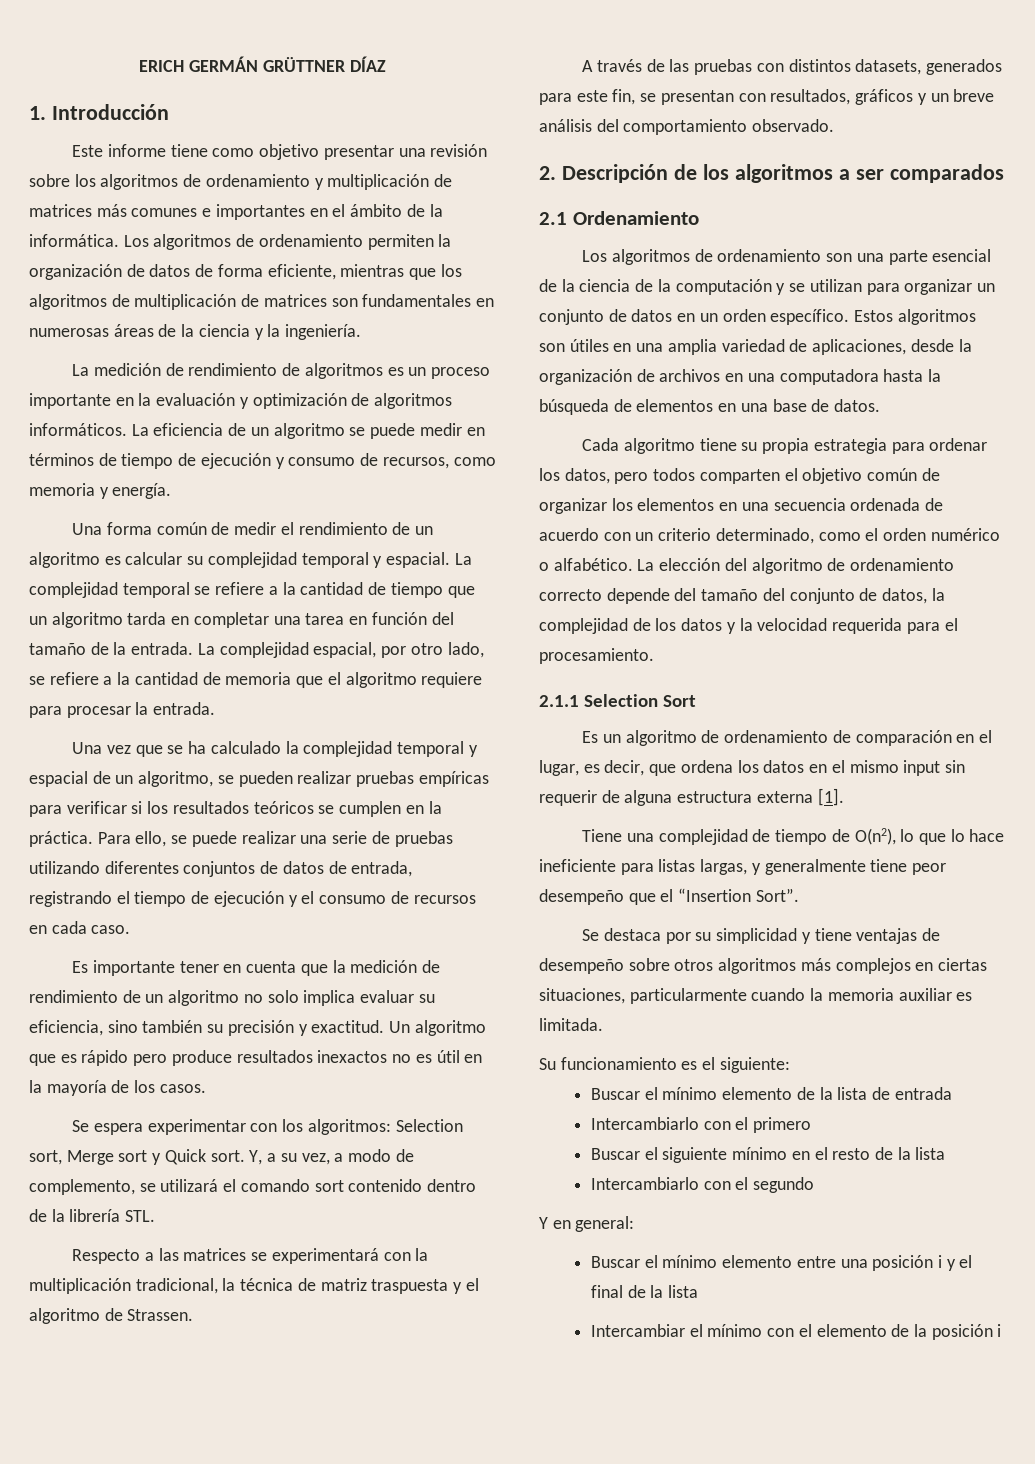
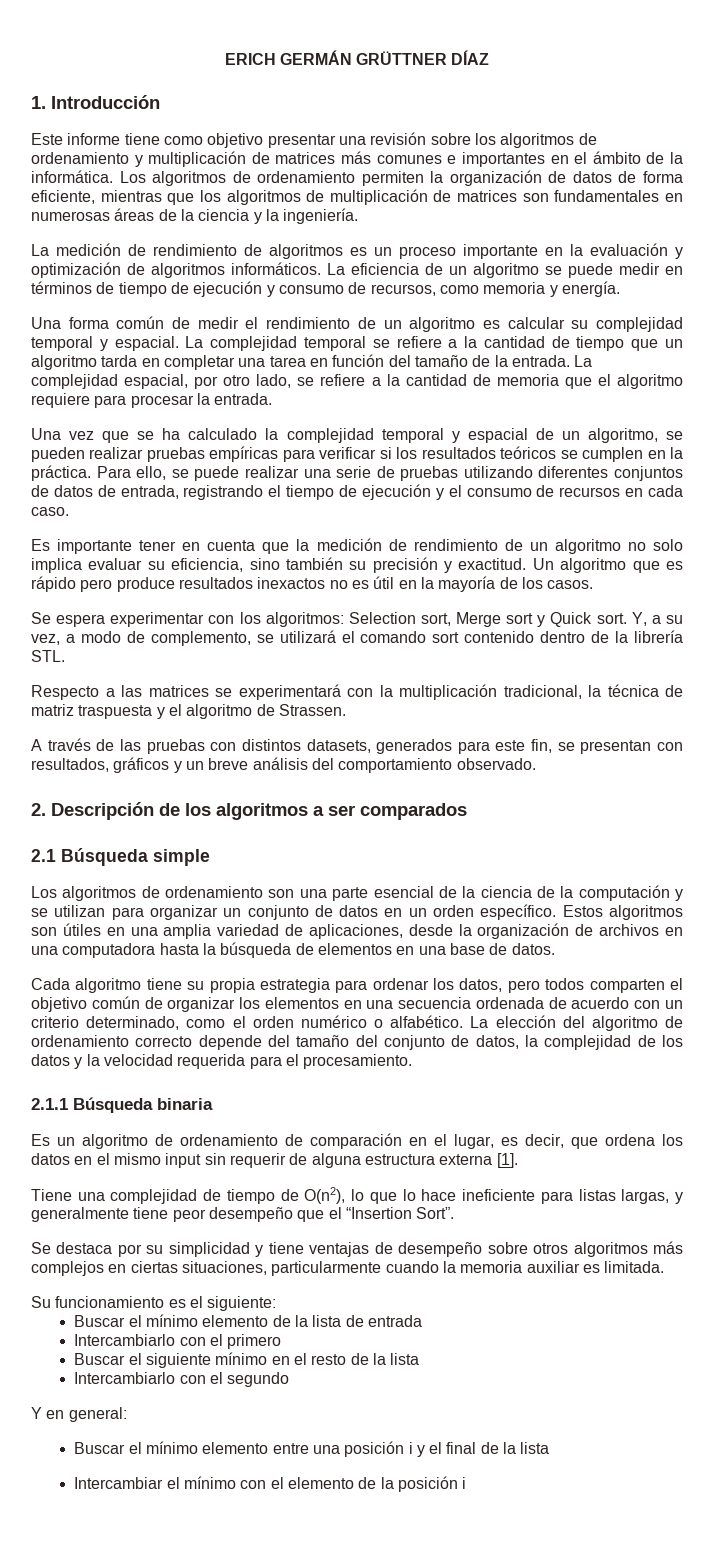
[572,211,699,225] Ordenamiento -> [61,848,210,866] Búsqueda simple
[584,694,697,707] Selection Sort -> [73,1097,213,1113] Búsqueda binaria

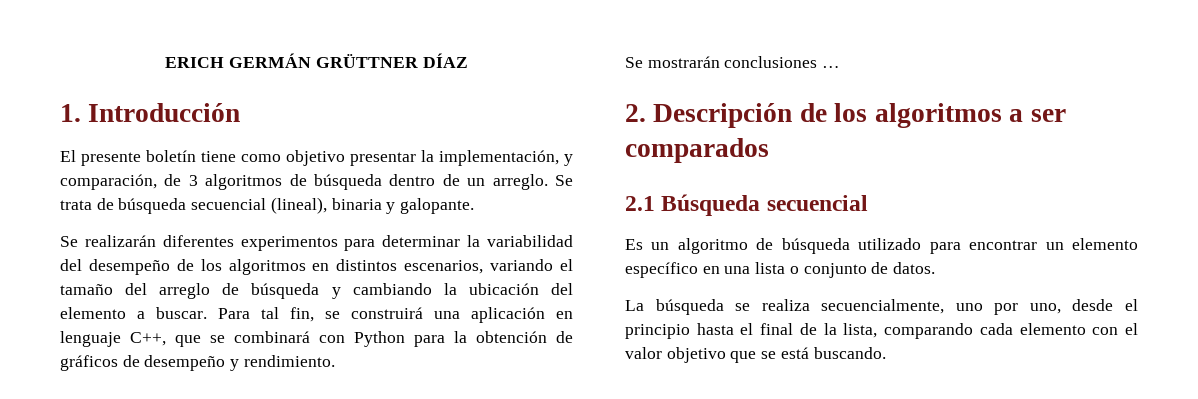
[31,133,121,145] Este informe -> [60,150,196,166] El presente boletín
[338,132,597,148] [31,151,684,167] [31,170,683,186] [31,189,683,205] [31,208,359,224] [31,243,683,259] [31,262,683,278] [31,281,620,297] [31,316,683,332] [31,336,684,351] [31,354,593,370] [31,374,683,389] [31,393,273,408] [31,428,683,443] [31,446,683,462] [31,465,683,481] [31,484,684,500] [31,507,69,516] [31,538,683,554] [31,557,683,573] [31,576,594,592] [31,612,683,627] [31,630,684,646] [31,650,65,662] [31,684,683,700] [31,704,346,719] [31,738,683,754] [31,757,536,773] una revisión sobre los algoritmos de ordenamiento y multiplicación de matrices más comunes e importantes en el ámbito de la informática. Los algoritmos de ordenamiento permiten la organización de datos de forma eficiente, mientras que los algoritmos de multiplicación de matrices son fundamentales en numerosas áreas de la ciencia y la ingeniería. // La medición de rendimiento de algoritmos es un proceso importante en la evaluación y optimización de algoritmos informáticos. La eficiencia de un algoritmo se puede medir en términos de tiempo de ejecución y consumo de recursos, como memoria y energía. // Una forma común de medir el rendimiento de un algoritmo es calcular su complejidad temporal y espacial. La complejidad temporal se refiere a la cantidad de tiempo que un algoritmo tarda en completar una tarea en función del tamaño de la entrada. La complejidad espacial, por otro lado, se refiere a la cantidad de memoria que el algoritmo requiere para procesar la entrada. // Una vez que se ha calculado la complejidad temporal y espacial de un algoritmo, se pueden realizar pruebas empíricas para verificar si los resultados teóricos se cumplen en la práctica. Para ello, se puede realizar una serie de pruebas utilizando diferentes conjuntos de datos de entrada, registrando el tiempo de ejecución y el consumo de recursos en cada caso. // Es importante tener en cuenta que la medición de rendimiento de un algoritmo no solo implica evaluar su eficiencia, sino también su precisión y exactitud. Un algoritmo que es rápido pero produce resultados inexactos no es útil en la mayoría de los casos. // Se espera experimentar con los algoritmos: Selection sort, Merge sort y Quick sort. Y, a su vez, a modo de complemento, se utilizará el comando sort contenido dentro de la librería STL. // Respecto a las matrices se experimentará con la multiplicación tradicional, la técnica de matriz traspuesta y el algoritmo de Strassen. // A través de las pruebas con distintos datasets, generados para este fin, se presentan con resultados, gráficos y un breve análisis del comportamiento observado. -> [421,150,573,166] [60,174,573,190] [60,197,475,214] [60,235,573,251] [60,259,574,275] [60,283,573,299] [60,307,573,323] [60,331,573,347] [60,355,335,371] [625,56,841,68] la implementación, y comparación, de 3 algoritmos de búsqueda dentro de un arreglo. Se trata de búsqueda secuencial (lineal), binaria y galopante. // Se realizarán diferentes experimentos para determinar la variabilidad del desempeño de los algoritmos en distintos escenarios, variando el tamaño del arreglo de búsqueda y cambiando la ubicación del elemento a buscar. Para tal fin, se construirá una aplicación en lenguaje C++, que se combinará con Python para la obtención de gráficos de desempeño y rendimiento. // Se mostrarán conclusiones …
[153,849,210,866] [31,885,683,901] [31,904,683,920] [31,923,683,939] [31,942,555,958] [31,978,683,993] [31,996,683,1012] [31,1015,684,1031] [31,1035,683,1050] [31,1054,413,1069] [31,1097,213,1113] [31,1133,683,1149] [31,1153,518,1168] [31,1187,684,1204] [31,1207,455,1222] [31,1241,683,1257] [31,1261,665,1276] [31,1296,277,1311] [74,1314,422,1327] [74,1334,282,1349] [74,1352,420,1368] [74,1372,290,1387] [31,1407,127,1422] [74,1441,550,1457] [74,1476,467,1492] simple // Los algoritmos de ordenamiento son una parte esencial de la ciencia de la computación y se utilizan para organizar un conjunto de datos en un orden específico. Estos algoritmos son útiles en una amplia variedad de aplicaciones, desde la organización de archivos en una computadora hasta la búsqueda de elementos en una base de datos. // Cada algoritmo tiene su propia estrategia para ordenar los datos, pero todos comparten el objetivo común de organizar los elementos en una secuencia ordenada de acuerdo con un criterio determinado, como el orden numérico o alfabético. La elección del algoritmo de ordenamiento correcto depende del tamaño del conjunto de datos, la complejidad de los datos y la velocidad requerida para el procesamiento. // 2.1.1 Búsqueda binaria // Es un algoritmo de ordenamiento de comparación en el lugar, es decir, que ordena los datos en el mismo input sin requerir de alguna estructura externa [1]. // Tiene una complejidad de tiempo de O(n2), lo que lo hace ineficiente para listas largas, y generalmente tiene peor desempeño que el “Insertion Sort”. // Se destaca por su simplicidad y tiene ventajas de desempeño sobre otros algoritmos más complejos en ciertas situaciones, particularmente cuando la memoria auxiliar es limitada. // Su funcionamiento es el siguiente: // Buscar el mínimo elemento de la lista de entrada // Intercambiarlo con el primero // Buscar el siguiente mínimo en el resto de la lista // Intercambiarlo con el segundo // Y en general: // Buscar el mínimo elemento entre una posición i y el final de la lista // Intercambiar el mínimo con el elemento de la posición i -> [766,195,868,211] [625,238,1138,254] [625,262,936,278] [625,299,1138,315] [625,323,1138,339] [625,347,886,363] secuencial // Es un algoritmo de búsqueda utilizado para encontrar un elemento específico en una lista o conjunto de datos. // La búsqueda se realiza secuencialmente, uno por uno, desde el principio hasta el final de la lista, comparando cada elemento con el valor objetivo que se está buscando.

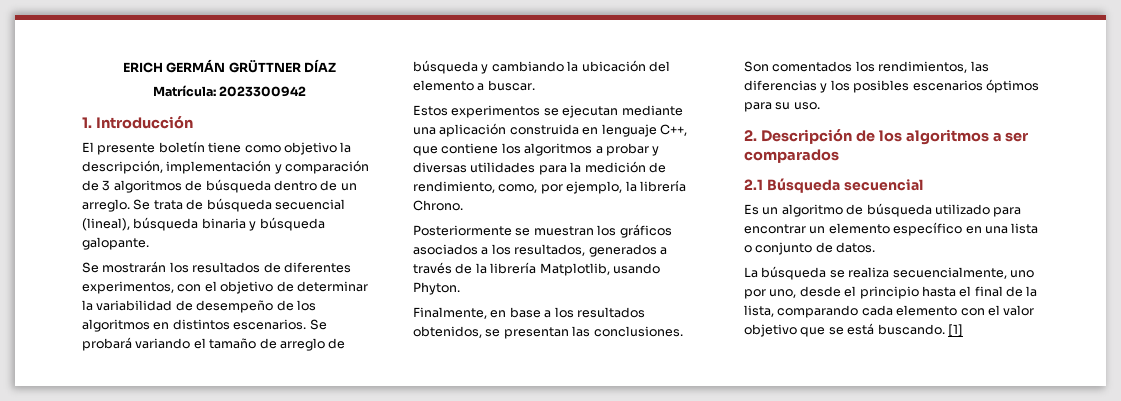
(468, 60) none -> [152,85,307,97] // Matrícula: 2023300942
[350,150,573,166] [60,174,157,190] presentar la implementación, y comparación, -> [340,142,352,153] [82,160,370,174] la descripción, implementación y comparación
(327, 205) none -> [133,217,199,231] búsqueda
(396, 208) none -> [259,217,325,231] búsqueda
[84,235,376,251] realizarán diferentes experimentos para -> [102,261,351,273] [82,281,294,294] mostrarán los resultados de diferentes experimentos, con el objetivo de
[60,259,82,271] del -> [175,300,193,311] de
[404,260,484,274] escenarios, -> [233,319,327,330] [82,337,132,351] escenarios. Se probará
[125,283,148,295] del -> [259,338,277,349] de
[218,307,423,322] Para tal fin, se construirá -> [413,105,683,118] // Estos experimentos se ejecutan mediante
(545, 315) none -> [509,124,579,135] construida
[210,331,573,347] [60,355,335,371] [625,56,841,68] se combinará con Python para la obtención de gráficos de desempeño y rendimiento. // Se mostrarán conclusiones … -> [441,143,660,156] [413,161,666,175] [413,180,686,194] [413,200,463,211] [413,224,672,238] [413,244,667,257] [413,262,660,276] [413,282,460,295] [413,307,645,319] [413,326,683,339] [744,61,989,73] [744,79,1039,93] [744,102,820,112] contiene los algoritmos a probar y diversas utilidades para la medición de rendimiento, como, por ejemplo, la librería Chrono. // Posteriormente se muestran los gráficos asociados a los resultados, generados a través de la librería Matplotlib, usando Phyton. // Finalmente, en base a los resultados obtenidos, se presentan las conclusiones. Son comentados los rendimientos, las diferencias y los posibles escenarios óptimos para su uso.
(886, 353) none -> [947,324,963,337] [1]

